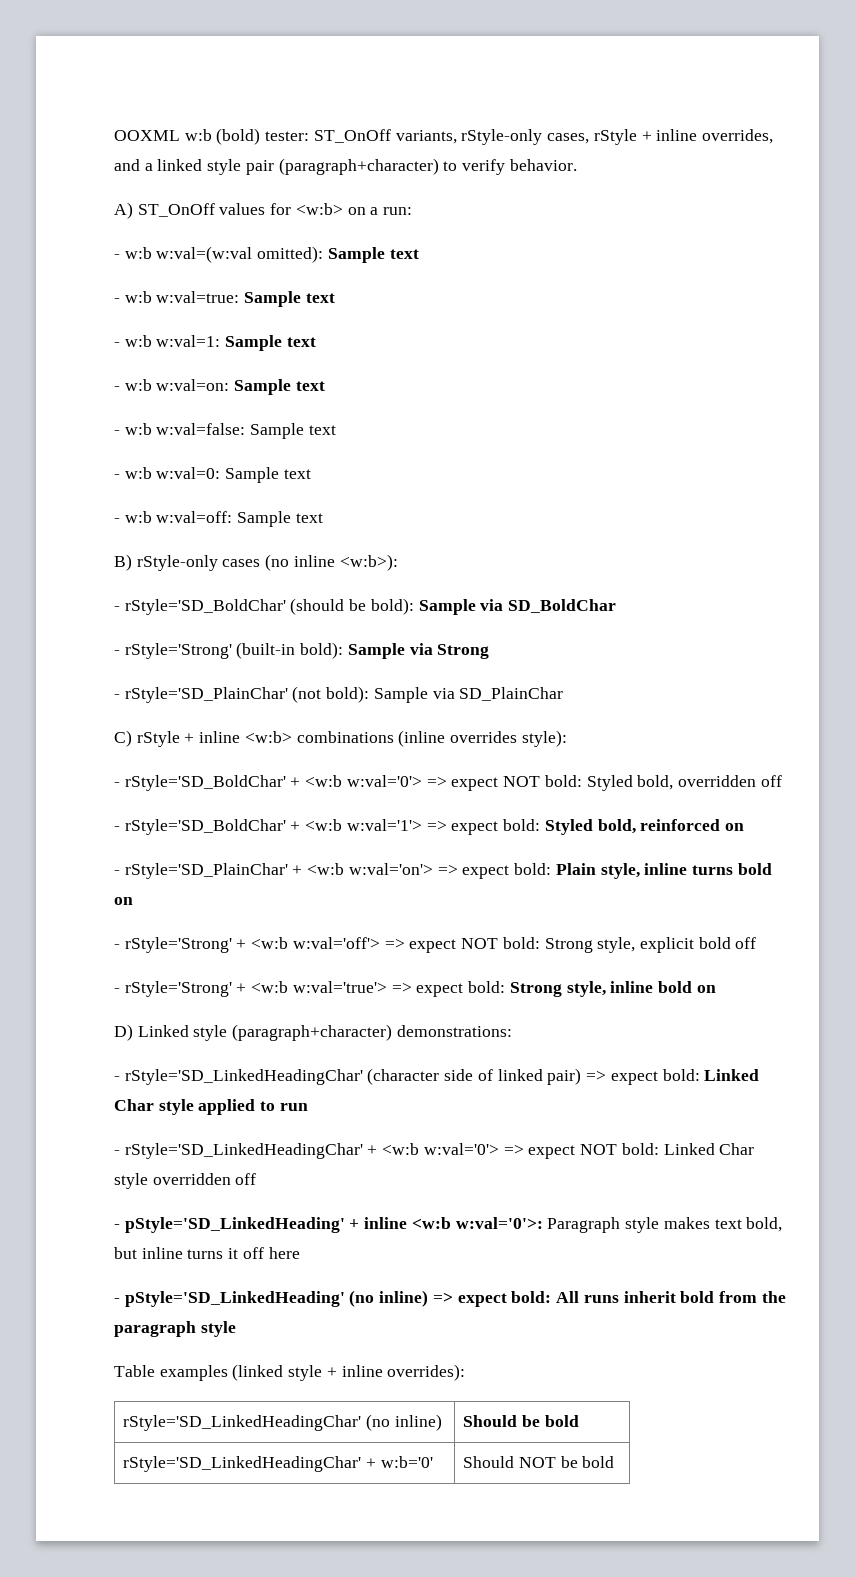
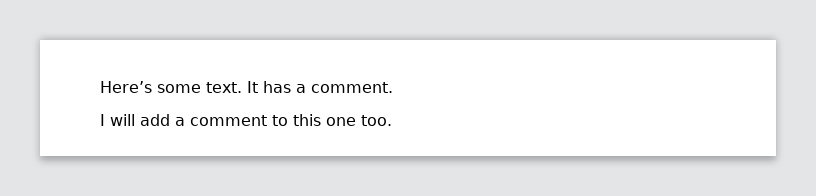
[114,128,773,145] [114,158,577,175] [114,202,413,219] [114,246,419,263] [114,291,335,307] [114,335,316,351] [114,379,325,395] [114,423,336,439] [114,467,311,483] [114,511,323,527] [114,554,398,571] [114,598,617,615] [114,642,490,659] [114,686,564,703] [114,730,567,747] [114,775,782,791] [114,819,744,835] [114,863,772,879] [114,897,133,905] [114,937,757,953] [114,981,716,997] [114,1024,512,1041] [114,1068,760,1085] [114,1099,308,1115] [114,1143,755,1159] [114,1173,257,1189] [114,1217,783,1233] [114,1247,300,1259] [114,1290,786,1307] [114,1321,236,1337] [114,1364,466,1381] [123,1414,442,1431] [463,1415,579,1427] [123,1456,433,1472] [463,1456,615,1468] OOXML w:b (bold) tester: ST_OnOff variants, rStyle-only cases, rStyle + inline overrides, and a linked style pair (paragraph+character) to verify behavior. // A) ST_OnOff values for <w:b> on a run: // - w:b w:val=(w:val omitted): Sample text // - w:b w:val=true: Sample text // - w:b w:val=1: Sample text // - w:b w:val=on: Sample text // - w:b w:val=false: Sample text // - w:b w:val=0: Sample text // - w:b w:val=off: Sample text // B) rStyle-only cases (no inline <w:b>): // - rStyle='SD_BoldChar' (should be bold): Sample via SD_BoldChar // - rStyle='Strong' (built-in bold): Sample via Strong // - rStyle='SD_PlainChar' (not bold): Sample via SD_PlainChar // C) rStyle + inline <w:b> combinations (inline overrides style): // - rStyle='SD_BoldChar' + <w:b w:val='0'> => expect NOT bold: Styled bold, overridden off // - rStyle='SD_BoldChar' + <w:b w:val='1'> => expect bold: Styled bold, reinforced on // - rStyle='SD_PlainChar' + <w:b w:val='on'> => expect bold: Plain style, inline turns bold on // - rStyle='Strong' + <w:b w:val='off'> => expect NOT bold: Strong style, explicit bold off // - rStyle='Strong' + <w:b w:val='true'> => expect bold: Strong style, inline bold on // D) Linked style (paragraph+character) demonstrations: // - rStyle='SD_LinkedHeadingChar' (character side of linked pair) => expect bold: Linked Char style applied to run // - rStyle='SD_LinkedHeadingChar' + <w:b w:val='0'> => expect NOT bold: Linked Char style overridden off // - pStyle='SD_LinkedHeading' + inline <w:b w:val='0'>: Paragraph style makes text bold, but inline turns it off here // - pStyle='SD_LinkedHeading' (no inline) => expect bold: All runs inherit bold from the paragraph style // Table examples (linked style + inline overrides): // rStyle='SD_LinkedHeadingChar' (no inline) | Should be bold // rStyle='SD_LinkedHeadingChar' + w:b='0' | Should NOT be bold -> [100,81,393,93] [100,114,392,126] Here’s some text. It has a comment. // I will add a comment to this one too.

